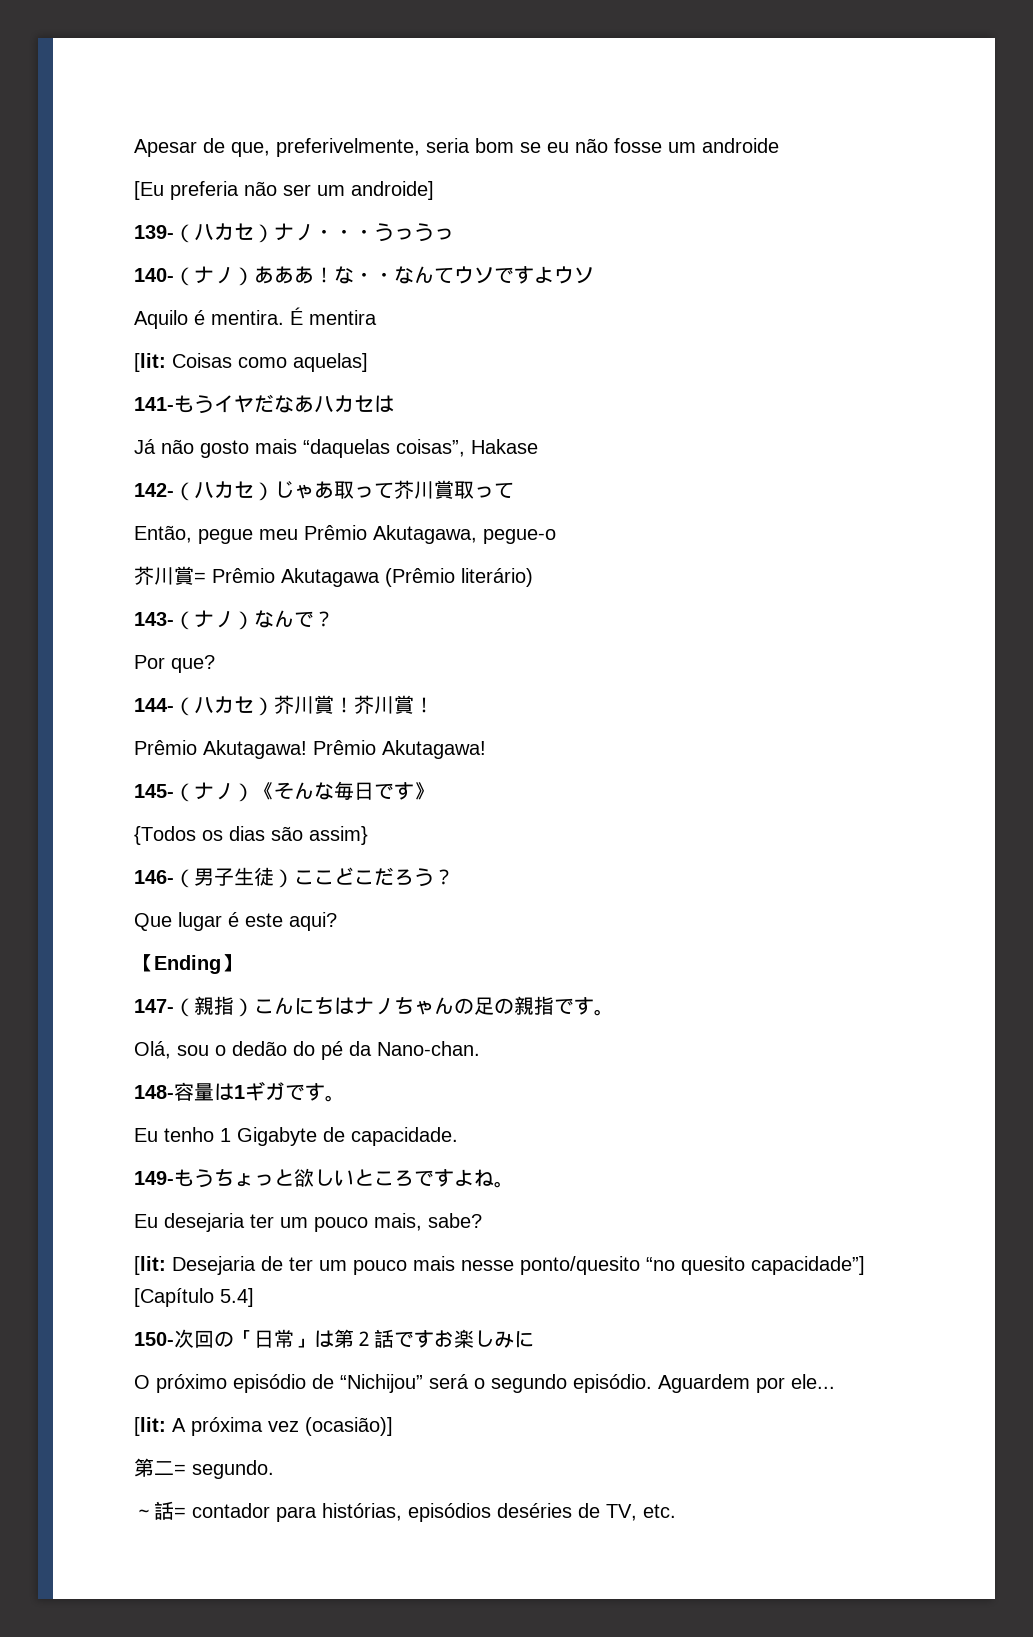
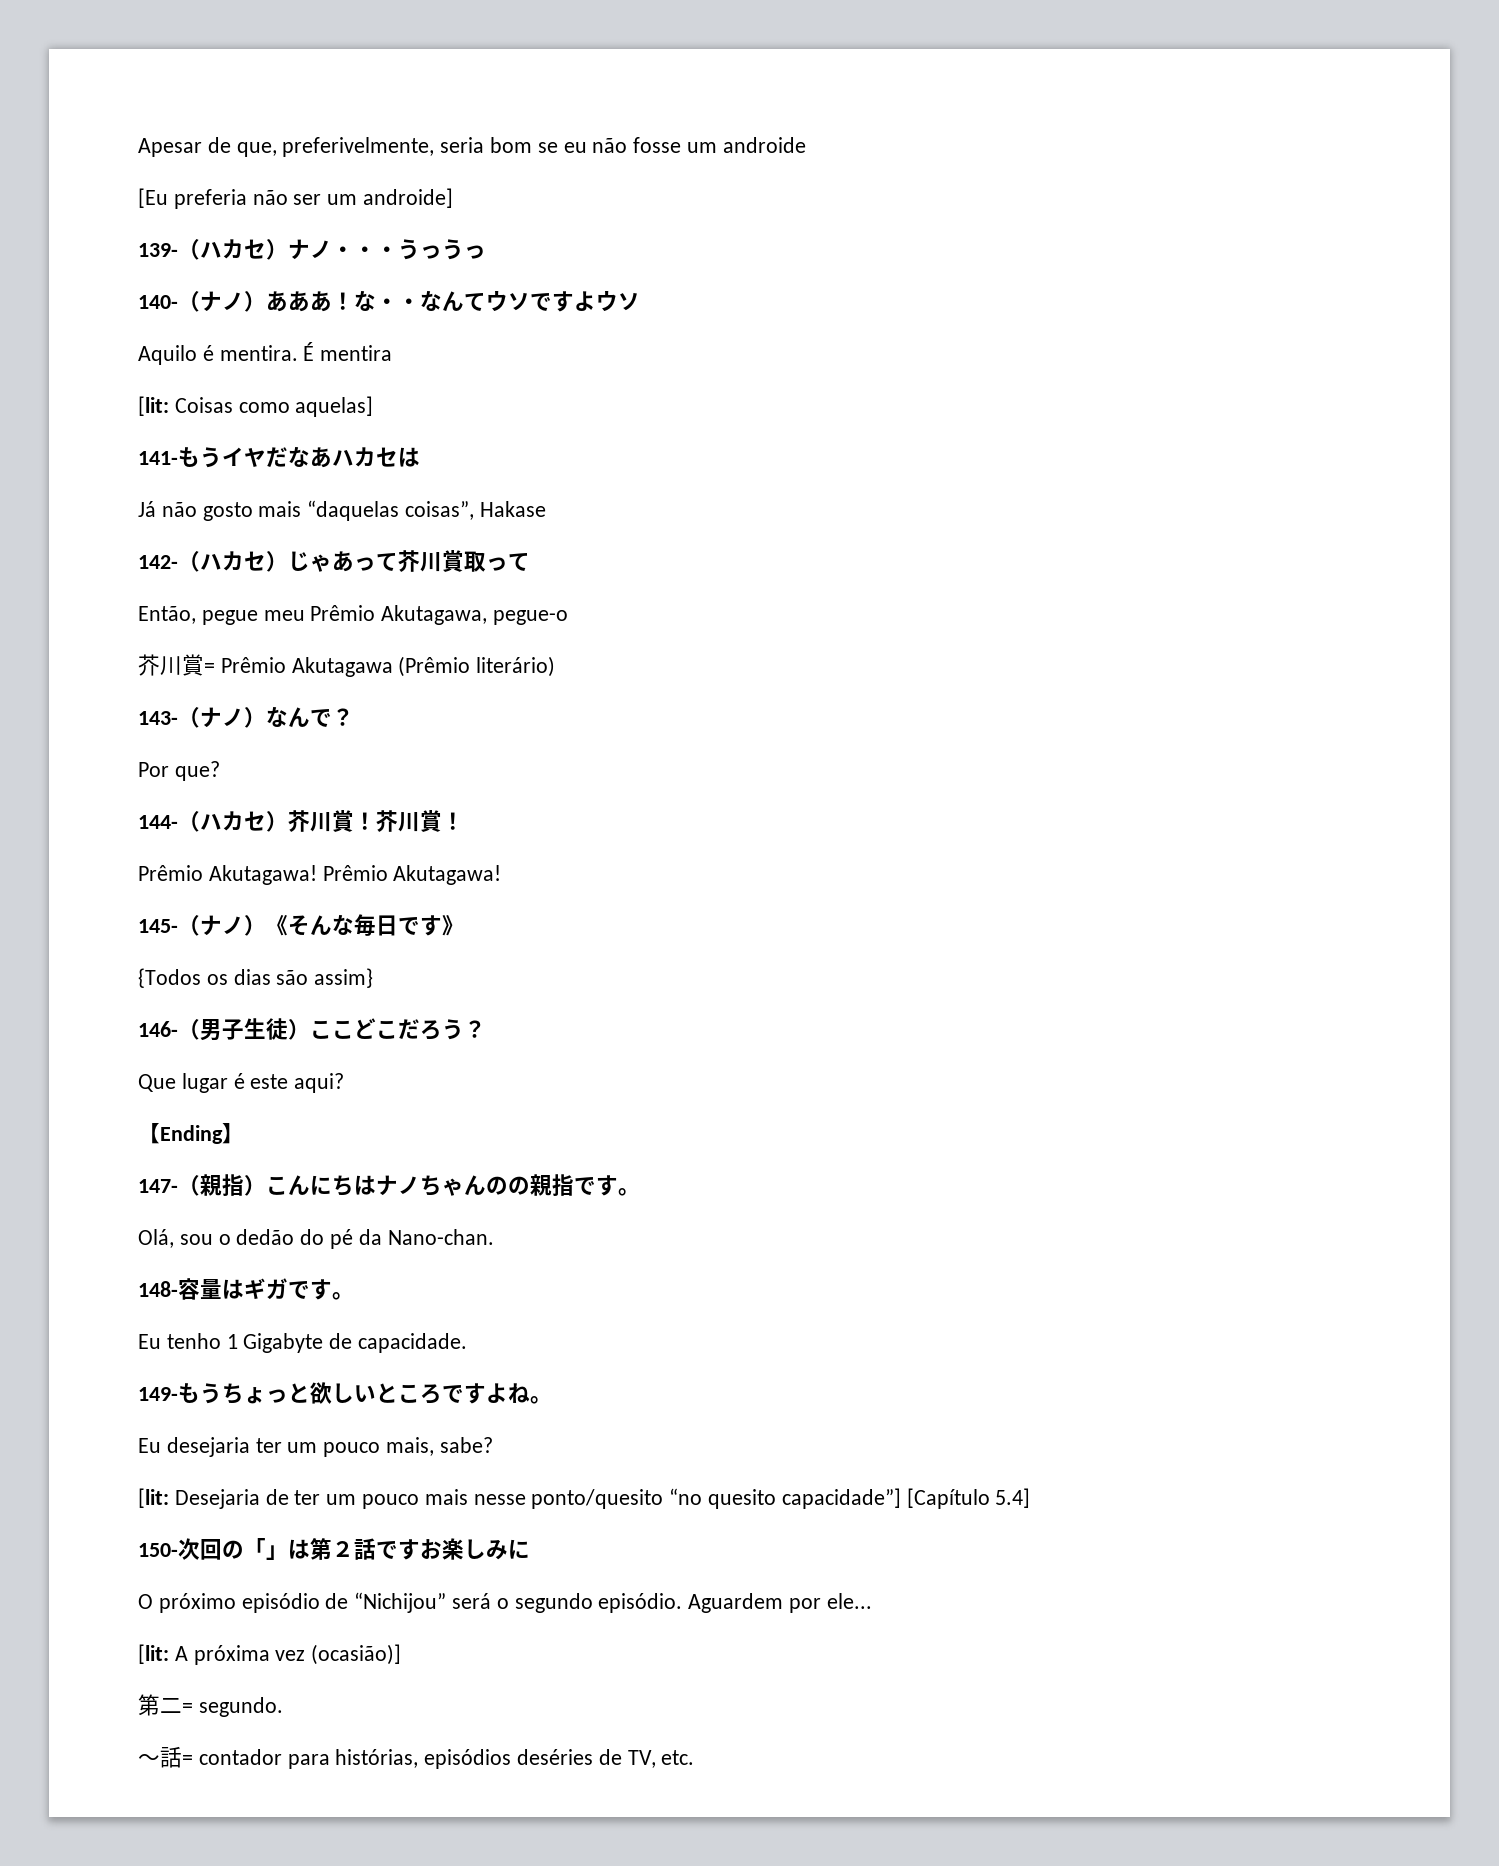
[334,481,354,499] 取 -> (354, 561) none
[474,997,494,1015] 足 -> (508, 1185) none
[234,1085,245,1099] 1 -> (244, 1289) none
[254,1329,294,1348] 日常 -> (266, 1547) none

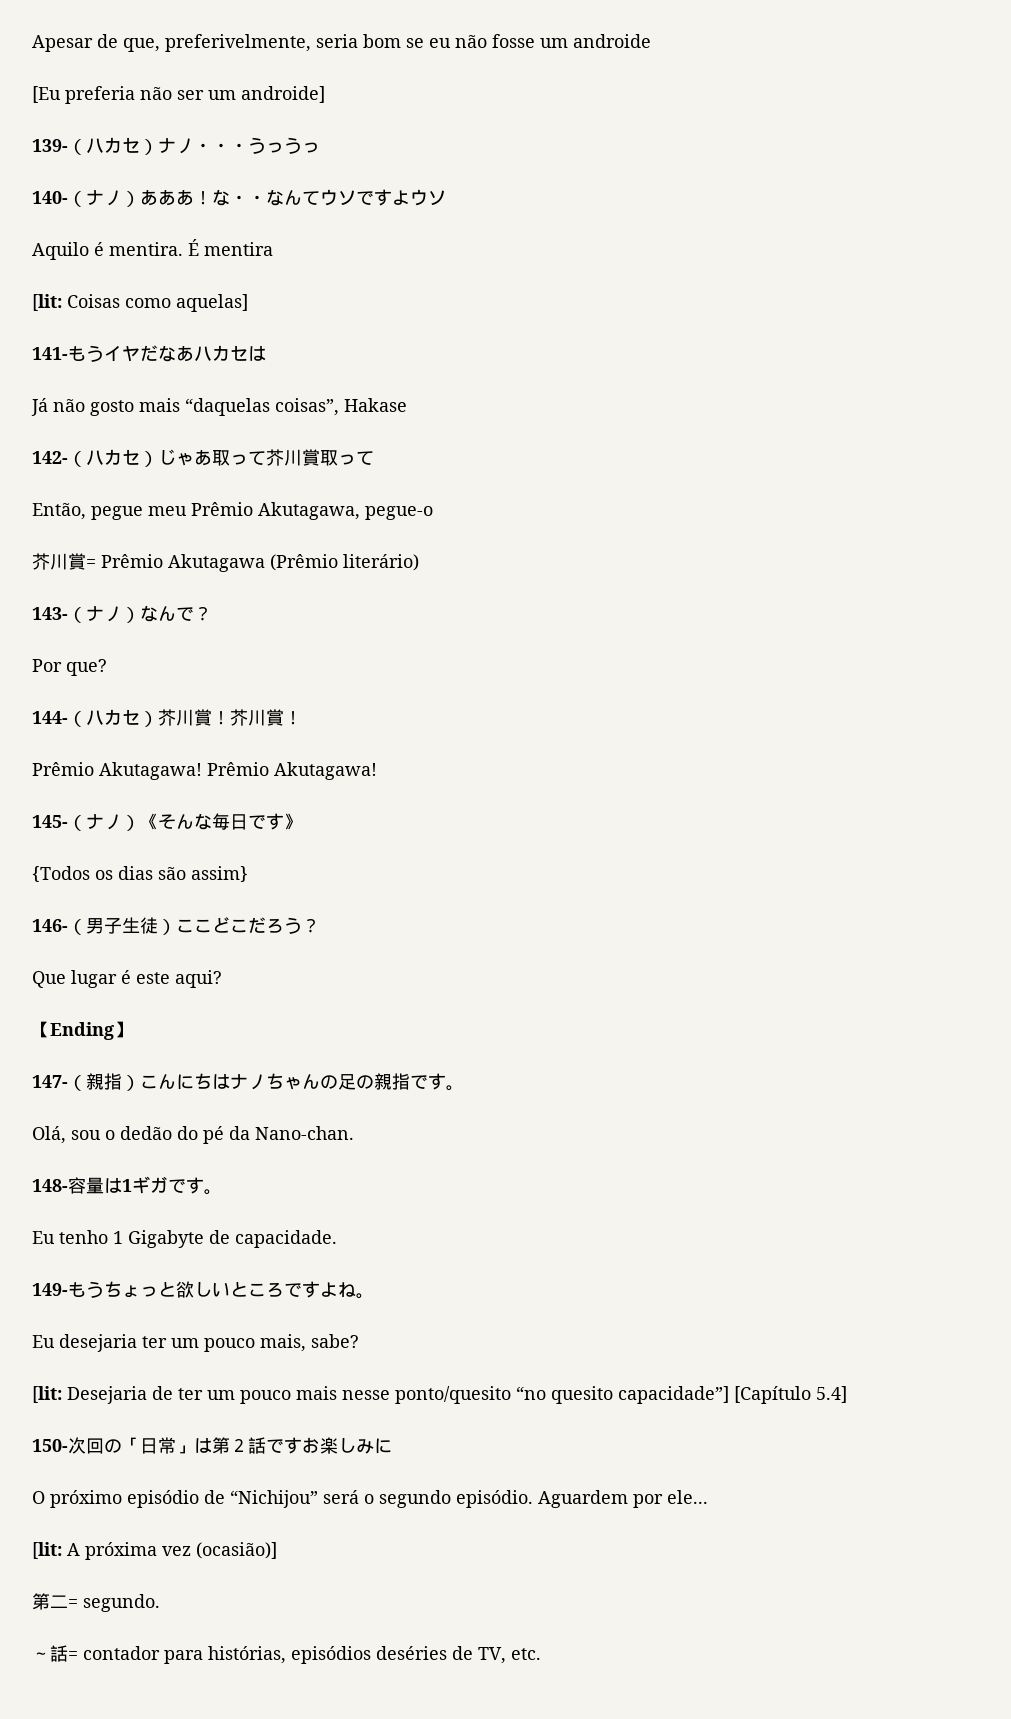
(354, 561) none -> [212,450,230,466] 取
(508, 1185) none -> [338,1074,356,1090] 足
(244, 1289) none -> [122,1179,132,1192] 1
(266, 1547) none -> [140,1437,176,1454] 日常

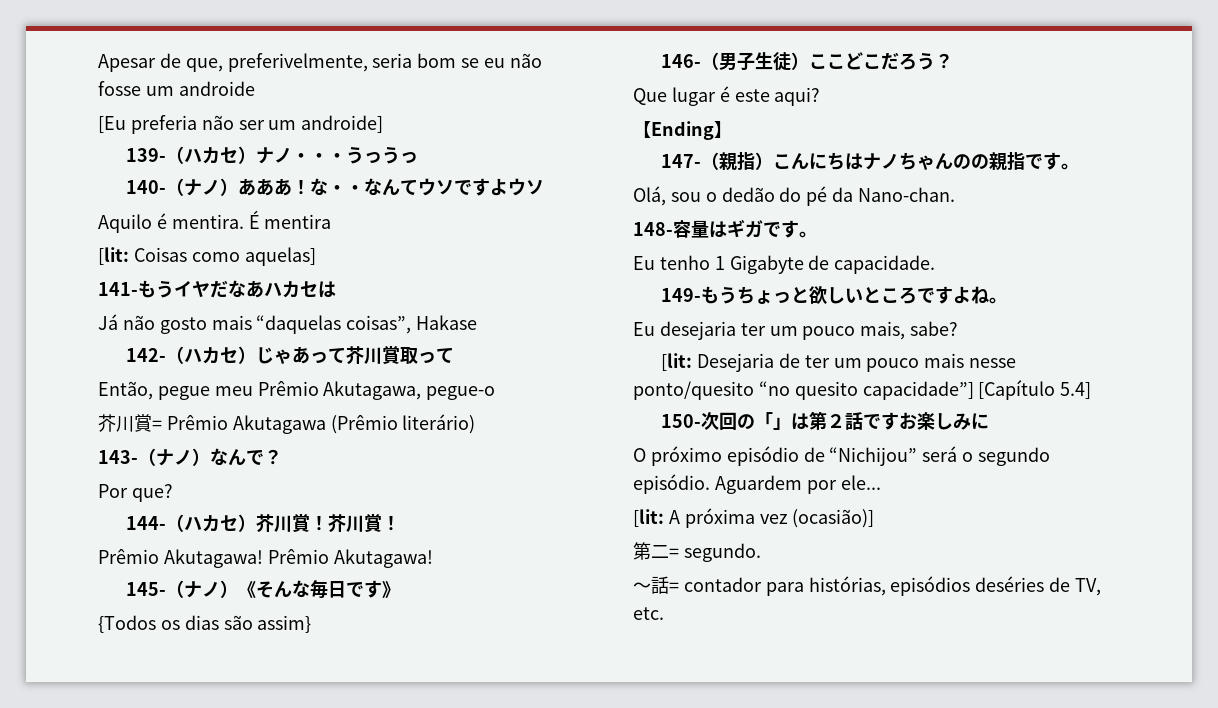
[212,450,230,466] 取 -> (311, 355) none
[338,1074,356,1090] 足 -> (972, 162) none
[122,1179,132,1192] 1 -> (727, 229) none
[140,1437,176,1454] 日常 -> (774, 420) none

